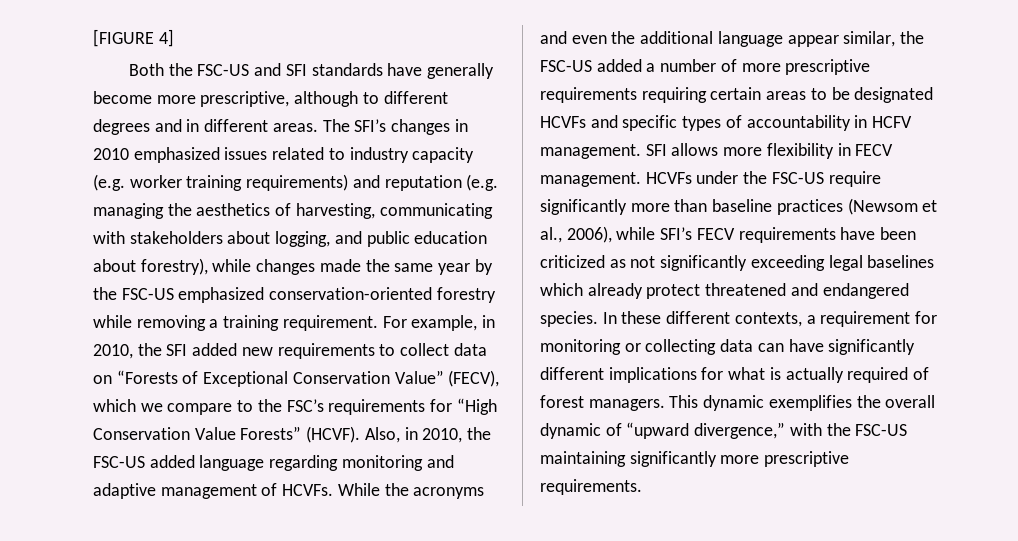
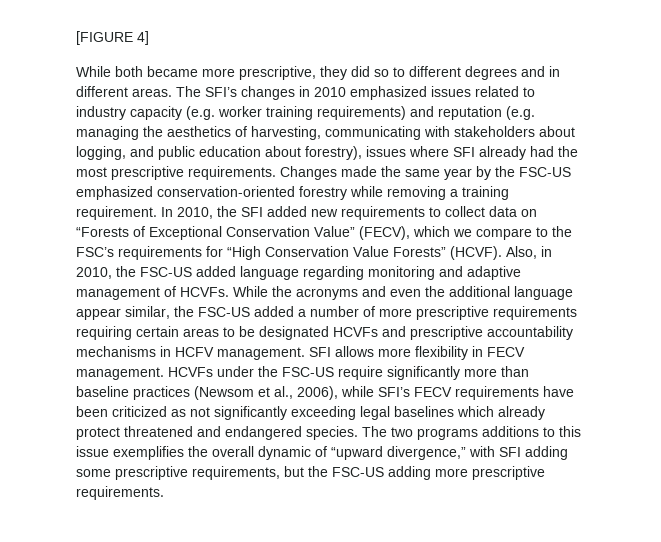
[128,63,495,79] [93,91,359,107] Both the FSC-US and SFI standards have generally become more prescriptive, although -> [76,66,389,80] While both became more prescriptive, they did so
[212,259,316,275] while changes -> [366,146,578,160] [76,166,337,180] issues where SFI already had the most prescriptive requirements. Changes
[382,315,496,331] For example, in -> [161,207,173,217] In
[622,115,851,131] specific types of accountability -> [410,326,573,340] [76,346,156,357] prescriptive accountability mechanisms
[602,311,938,327] [540,339,916,355] [540,367,930,383] [540,395,765,411] In these different contexts, a requirement for monitoring or collecting data can have significantly different implications for what is actually required of forest managers. This dynamic -> [362,426,581,440] [76,446,109,457] The two programs additions to this issue
[826,423,908,436] [540,451,717,467] the FSC-US maintaining significantly -> [499,446,568,460] [76,466,431,480] SFI adding some prescriptive requirements, but the FSC-US adding

